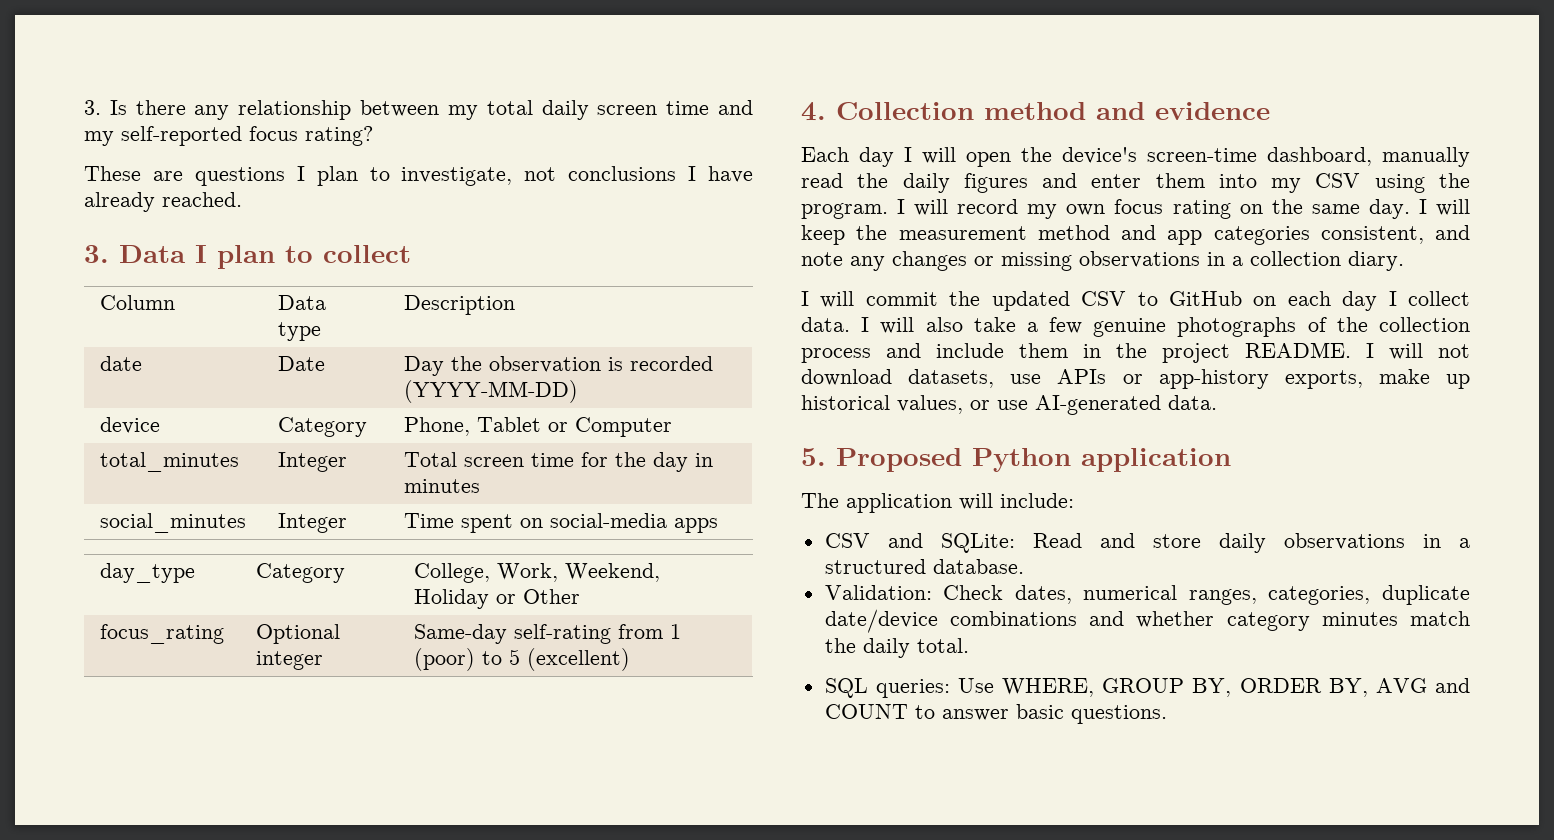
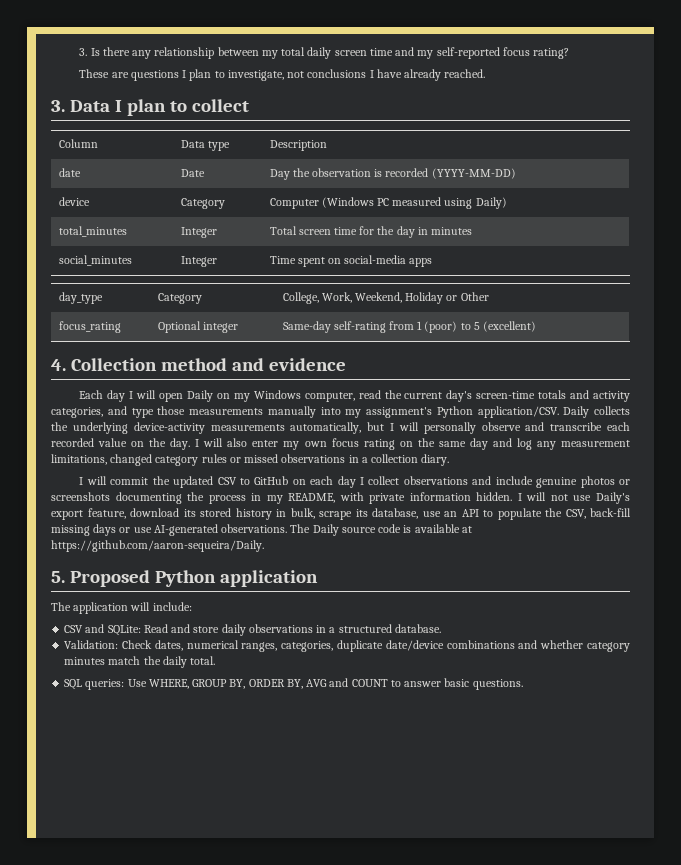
[403,417,672,437] Phone, Tablet or Computer -> [269,197,507,209] Computer (Windows PC measured using Daily)
[1021,147,1470,167] [801,173,1470,193] [801,199,1019,219] the device's screen-time dashboard, manually read the daily figures and enter them into my CSV using the program. I will record -> [187,390,630,402] [51,406,630,418] [51,422,630,434] [51,438,279,450] Daily on my Windows computer, read the current day's screen-time totals and activity categories, and type those measurements manually into my assignment's Python application/CSV. Daily collects the underlying device-activity measurements automatically, but I will personally observe and transcribe each recorded value on the day. I will also enter
[1368,199,1470,219] [801,225,1470,245] [801,251,1072,271] day. I will keep the measurement method and app categories consistent, and note any changes or missing -> [469,438,631,450] [51,454,279,466] day and log any measurement limitations, changed category rules or missed
[801,317,1470,337] [801,342,1470,363] [801,369,1470,389] [801,395,1217,415] data. I will also take a few genuine photographs of the collection process and include them in the project README. I will not download datasets, use APIs or app-history exports, make up historical values, or use AI-generated data. -> [403,476,631,488] [51,492,630,504] [51,508,631,520] [51,524,472,536] [51,540,264,552] observations and include genuine photos or screenshots documenting the process in my README, with private information hidden. I will not use Daily's export feature, download its stored history in bulk, scrape its database, use an API to populate the CSV, back-fill missing days or use AI-generated observations. The Daily source code is available at https://github.com/aaron-sequeira/Daily.

